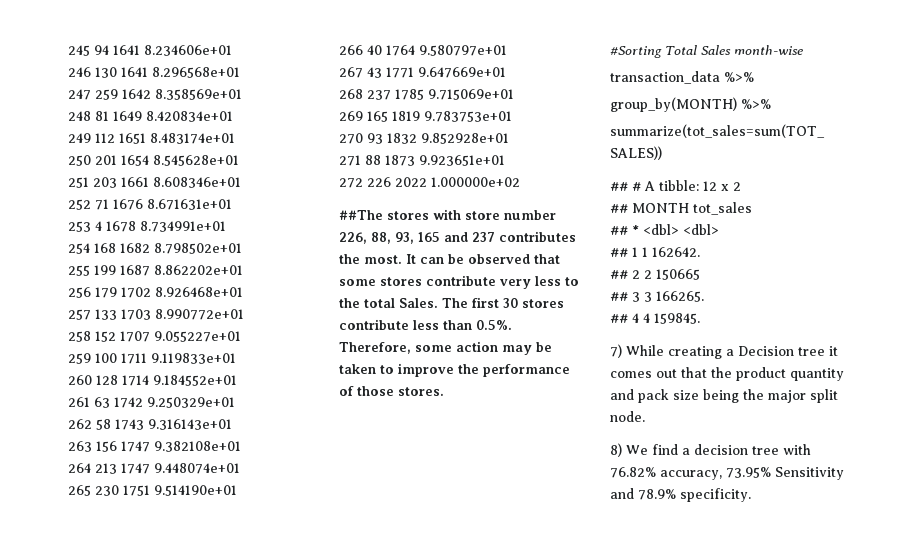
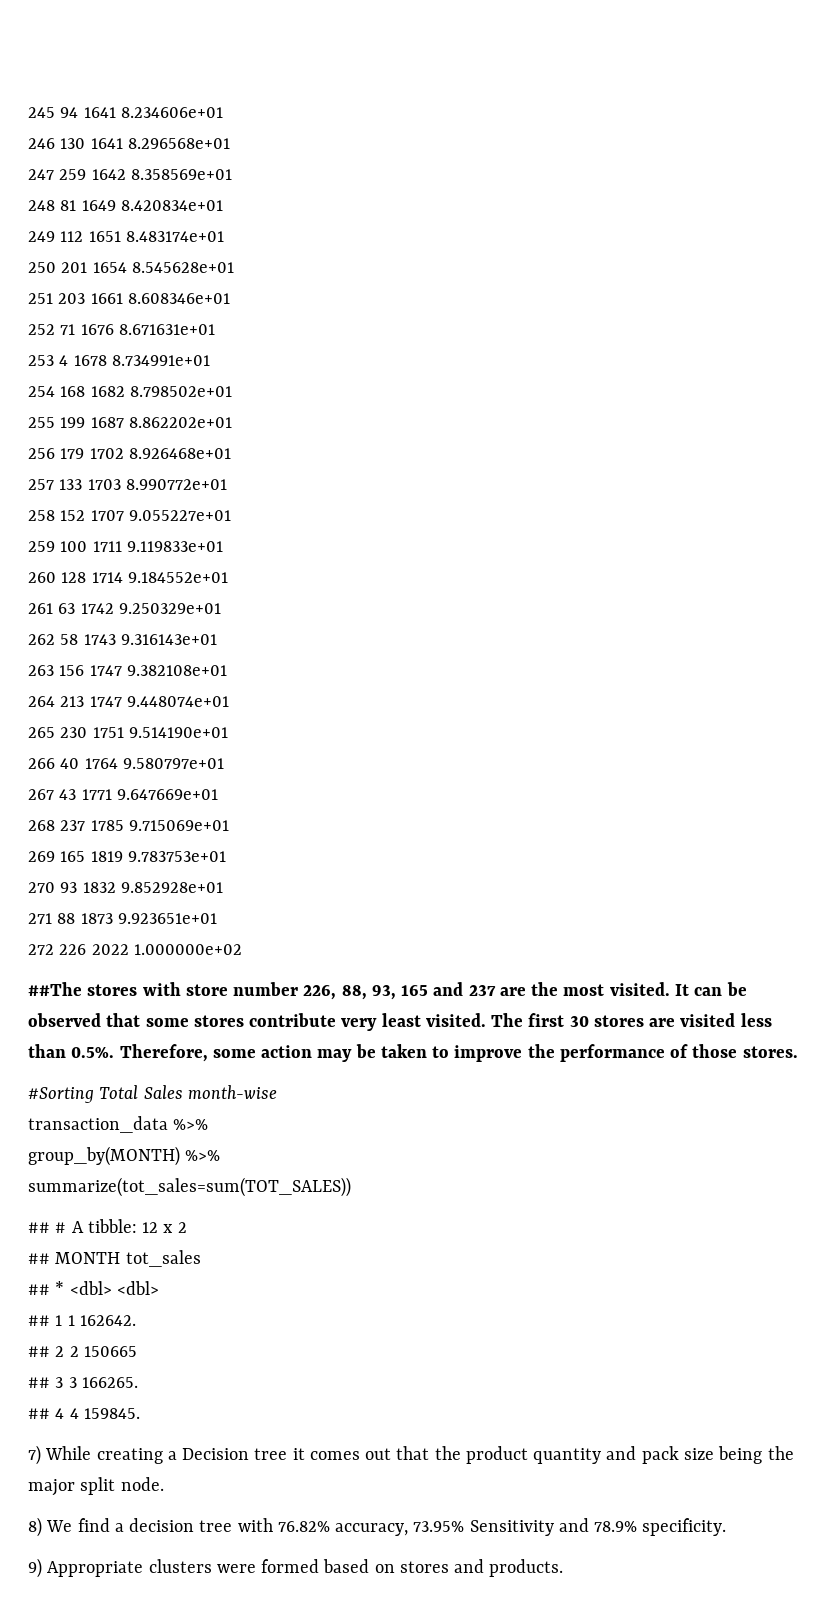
[499,231,576,242] [339,254,402,264] contributes the most. -> [499,982,670,996] are the most visited.
[535,276,579,286] [339,298,438,308] less to the total Sales. -> [381,1013,486,1027] least visited.
[339,319,409,330] contribute -> [649,1013,736,1027] are visited
(751, 495) none -> [28,1558,564,1578] // 9) Appropriate clusters were formed based on stores and products.

